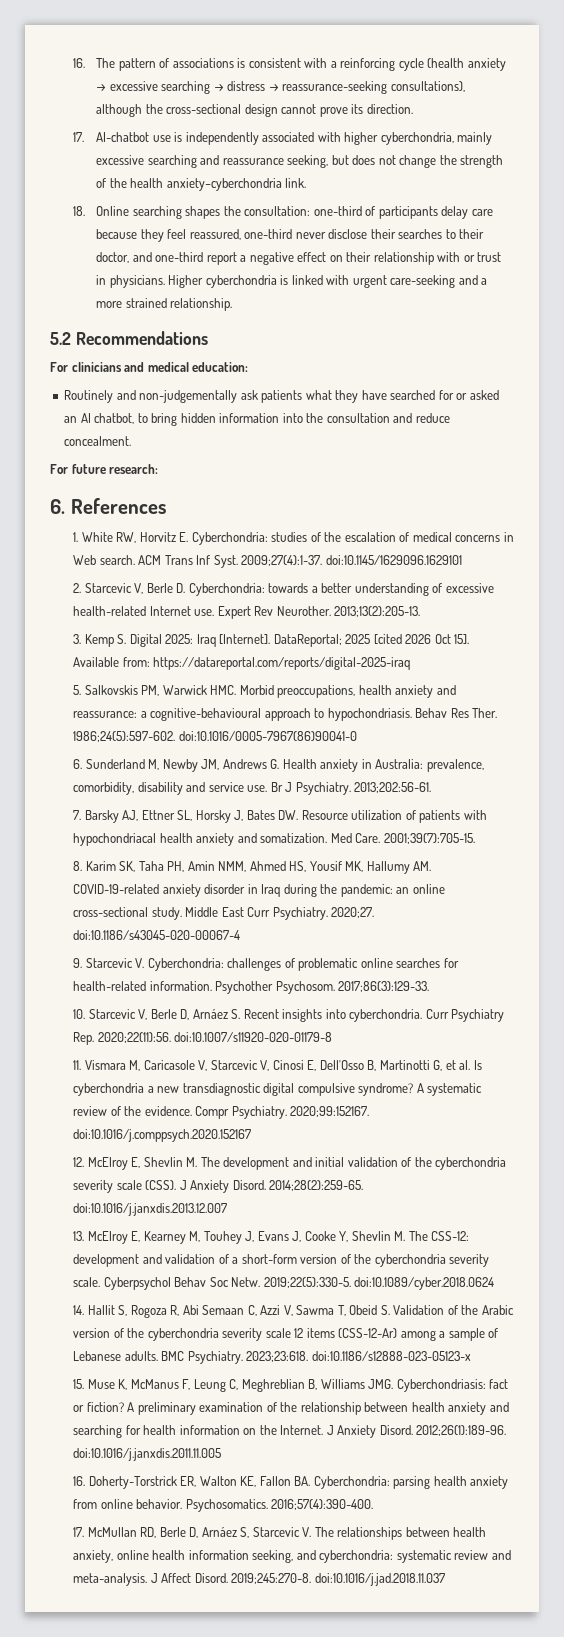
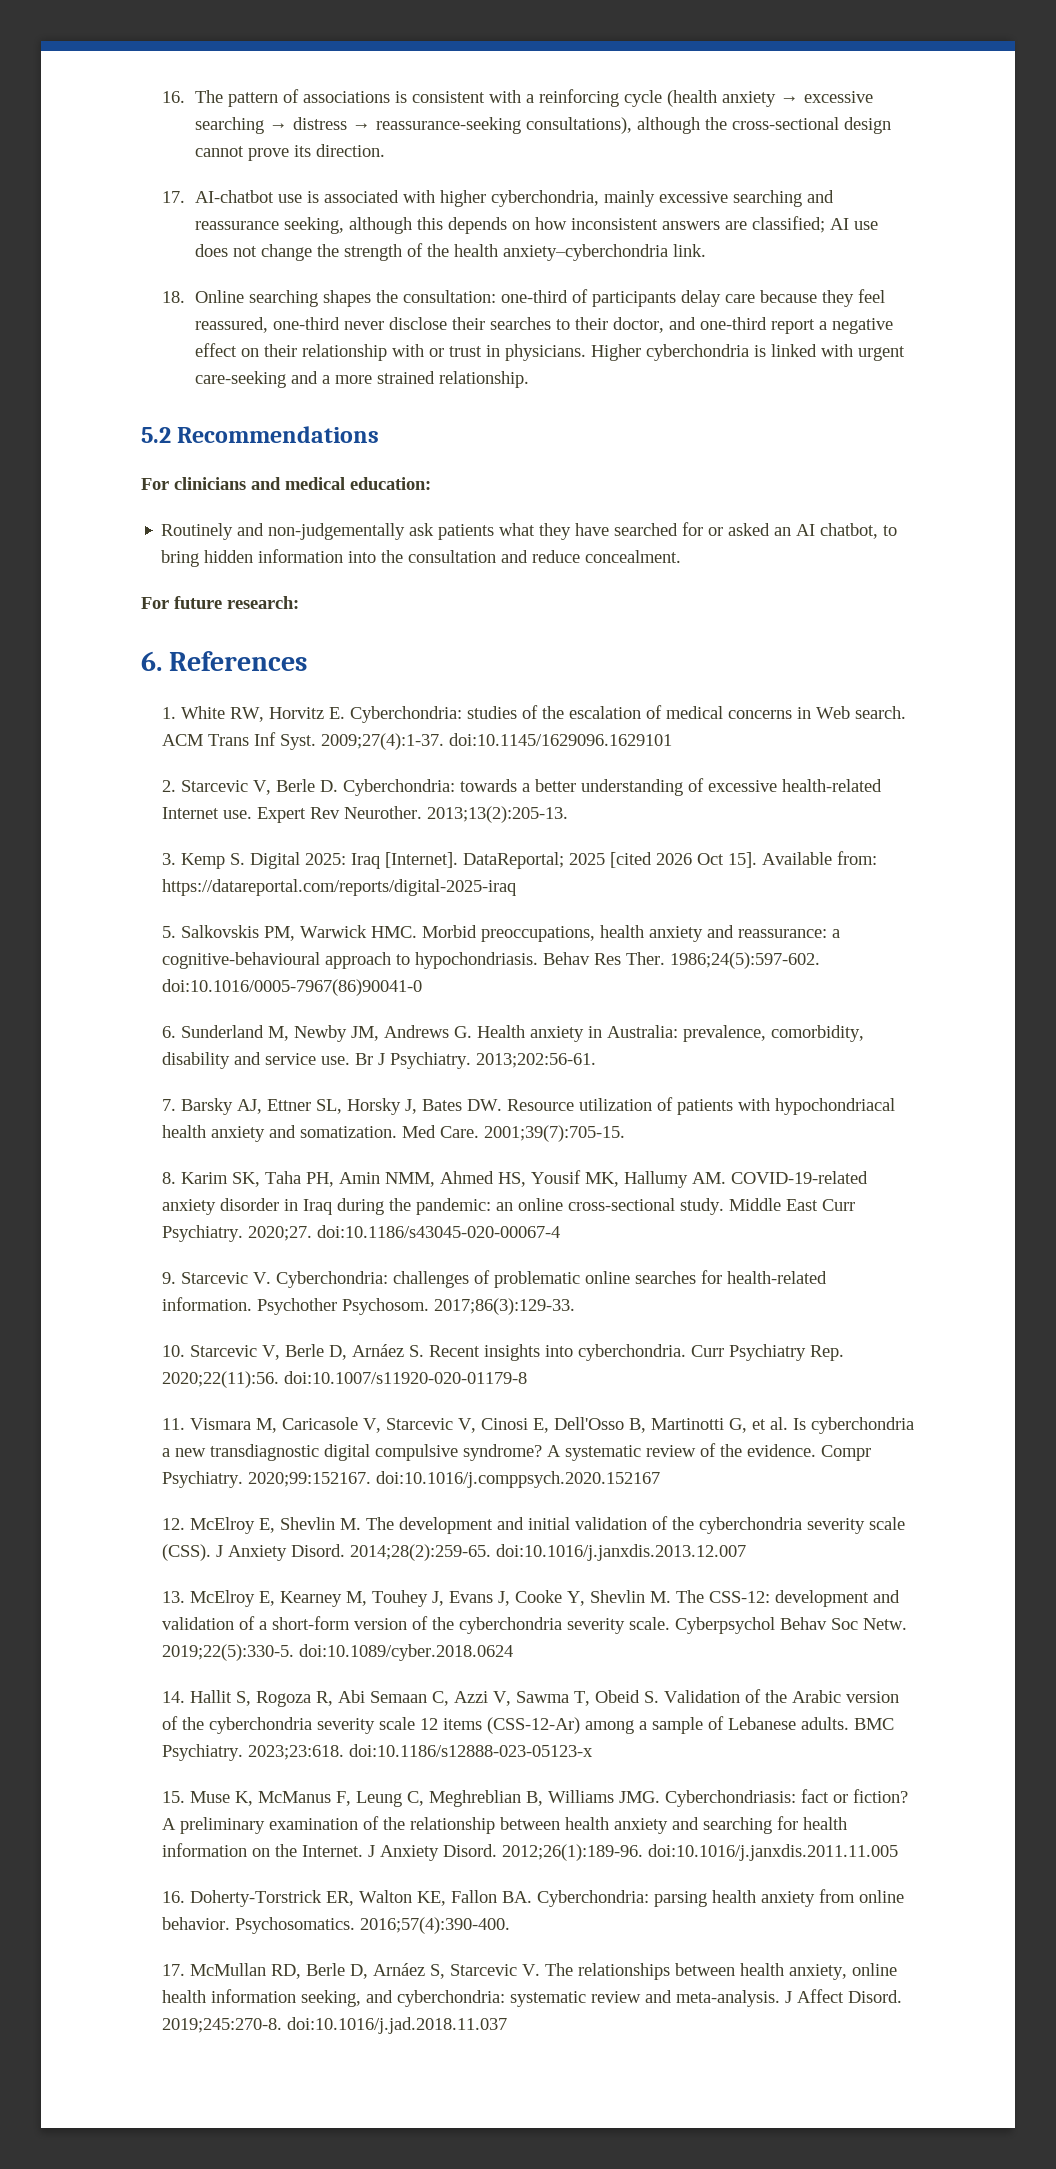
[185,132,259,145] independently -> (319, 197) none
[331,155,349,165] but -> [348,216,878,234] although this depends on how inconsistent answers are classified; AI use

